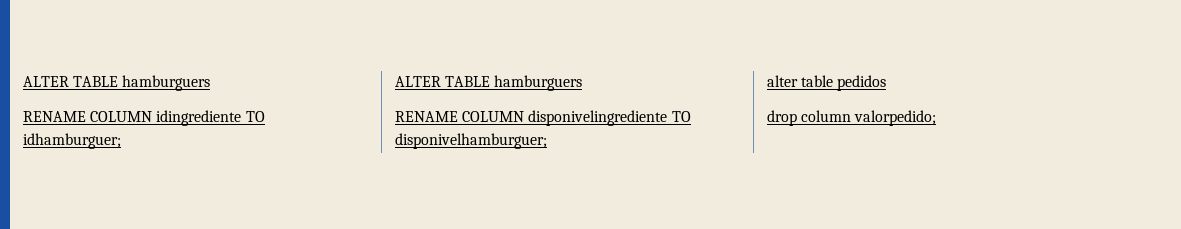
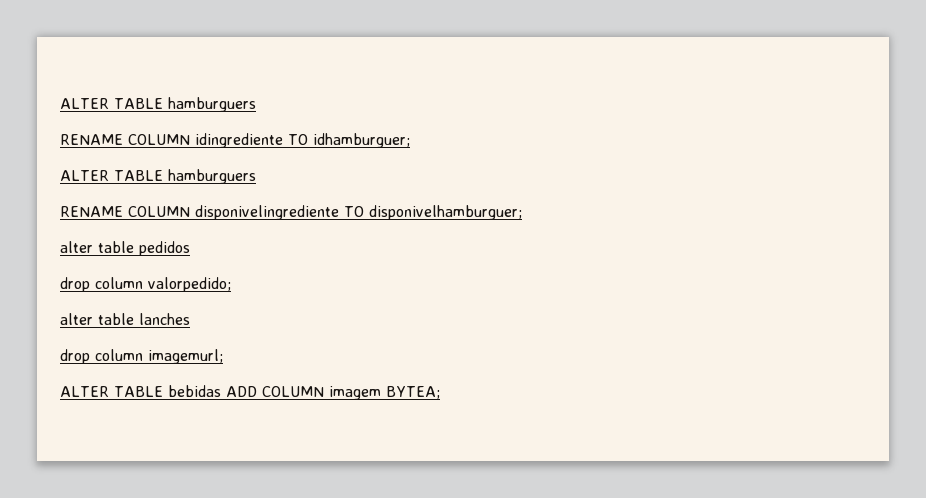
(937, 118) none -> [60,313,190,325] [60,349,223,364] [60,385,440,400] // alter table lanches // drop column imagemurl; // ALTER TABLE bebidas ADD COLUMN imagem BYTEA;

